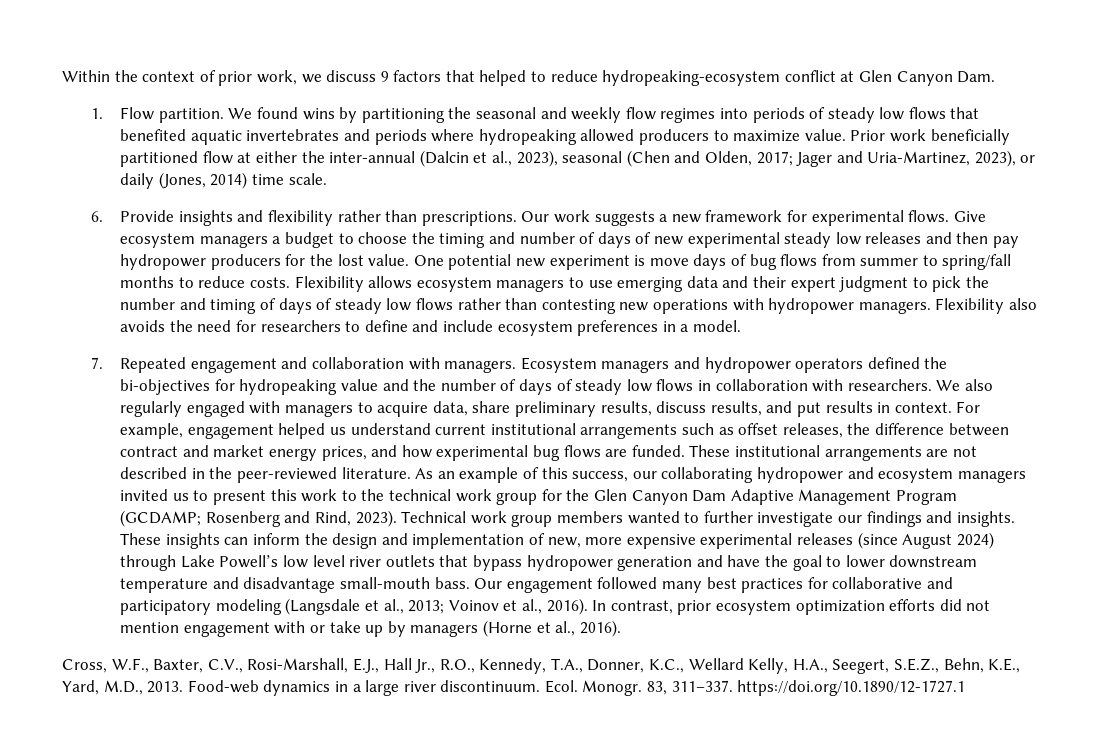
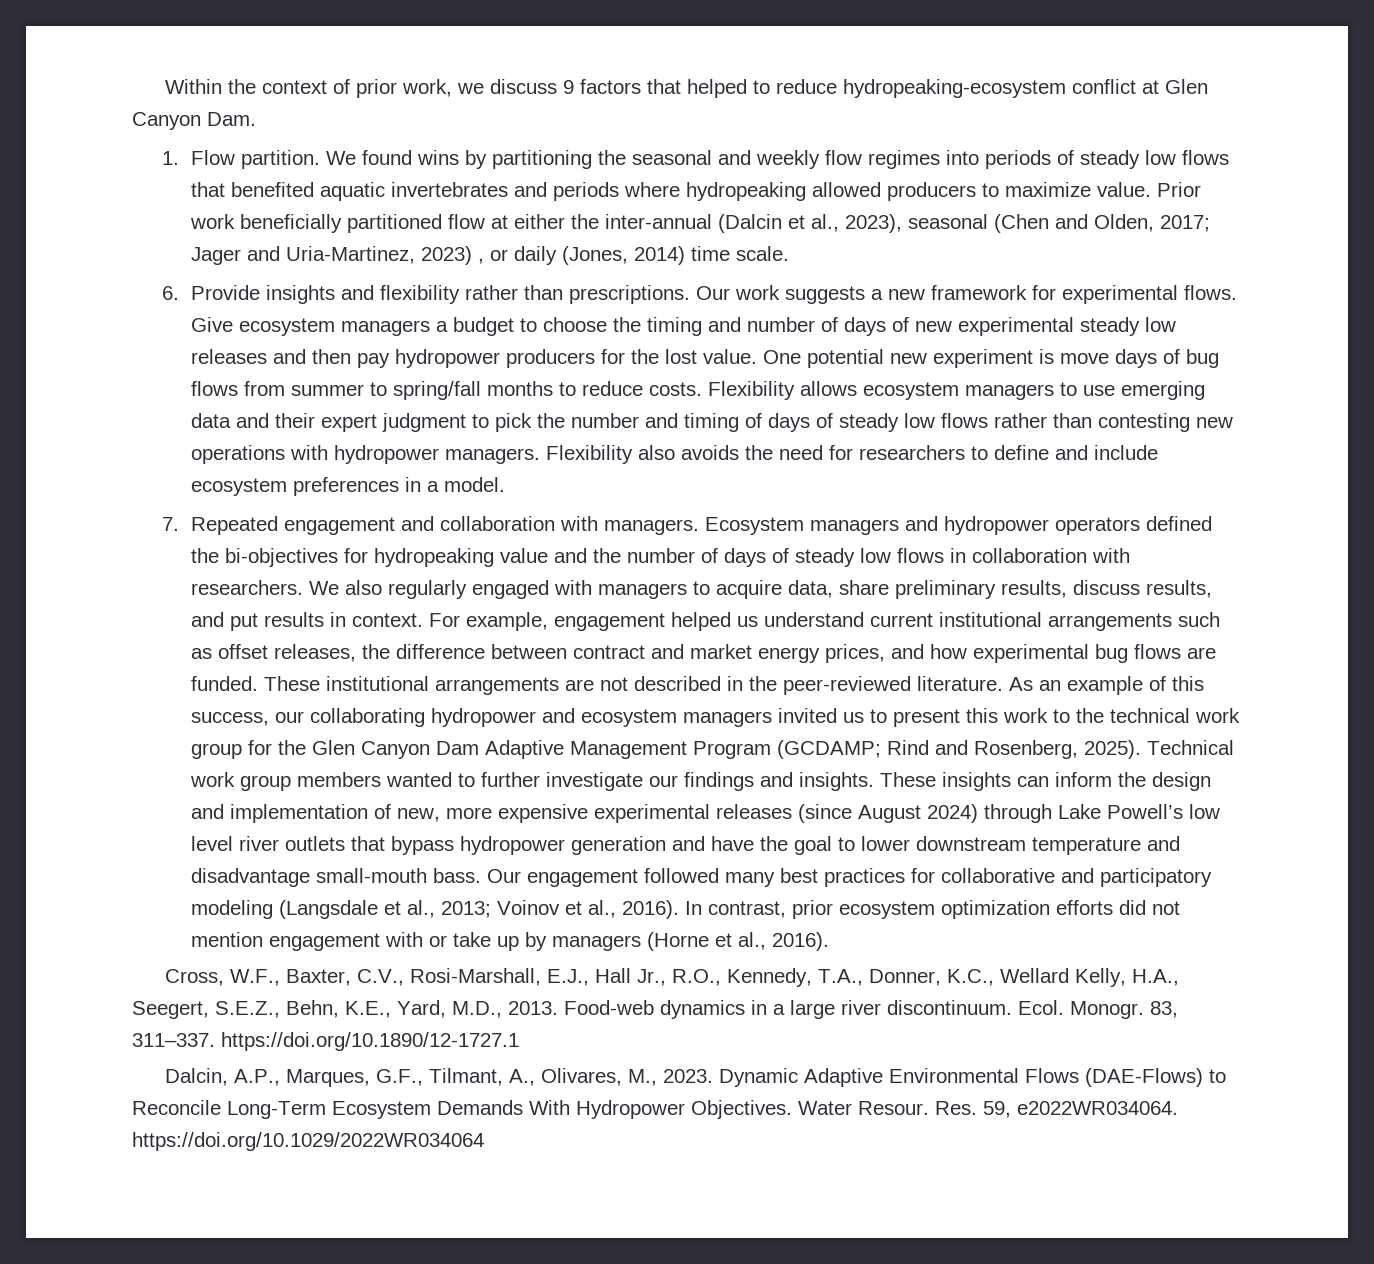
[974,150,1016,167] 2023), -> [421,246,485,265] 2023) ,
[205,510,397,527] Rosenberg and Rind, 2023). -> [887,740,1142,759] Rind and Rosenberg, 2025).
(966, 688) none -> [165,1068,1227,1087] [132,1100,1178,1119] [132,1132,484,1151] // Dalcin, A.P., Marques, G.F., Tilmant, A., Olivares, M., 2023. Dynamic Adaptive Environmental Flows (DAE-Flows) to Reconcile Long-Term Ecosystem Demands With Hydropower Objectives. Water Resour. Res. 59, e2022WR034064. https://doi.org/10.1029/2022WR034064

